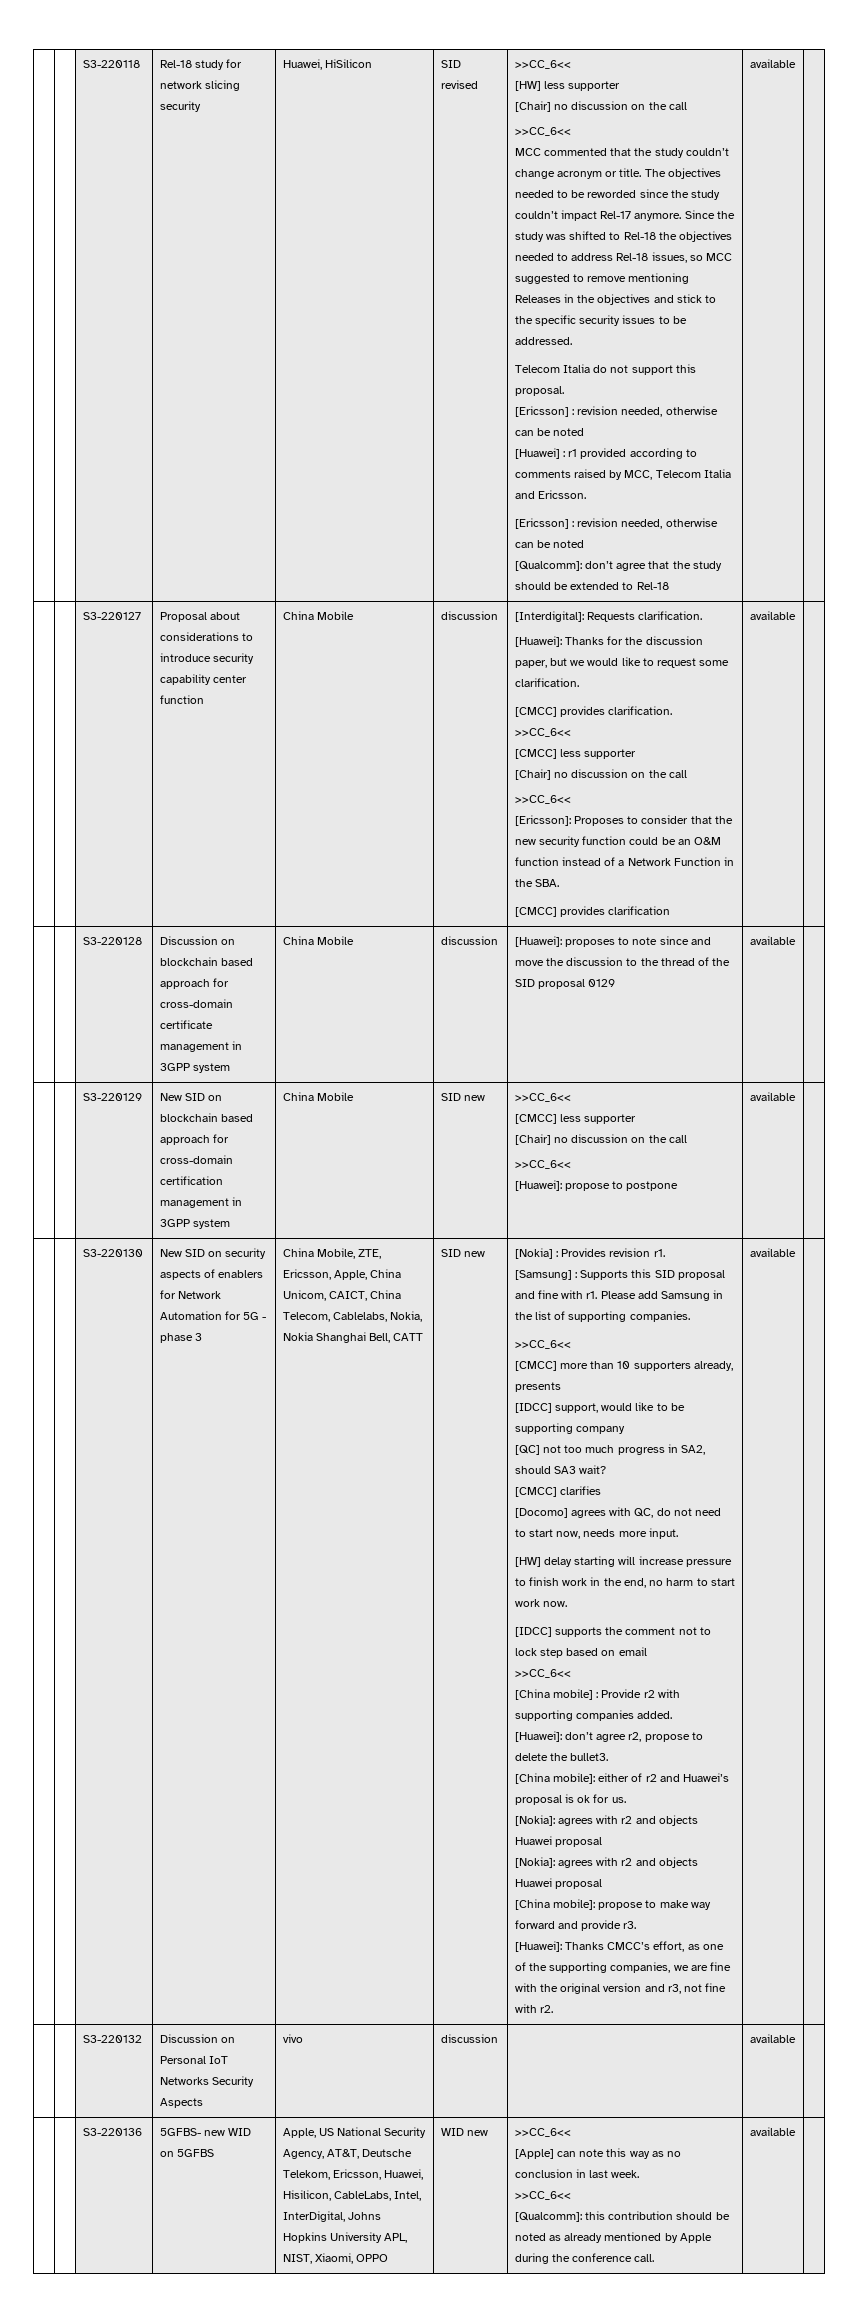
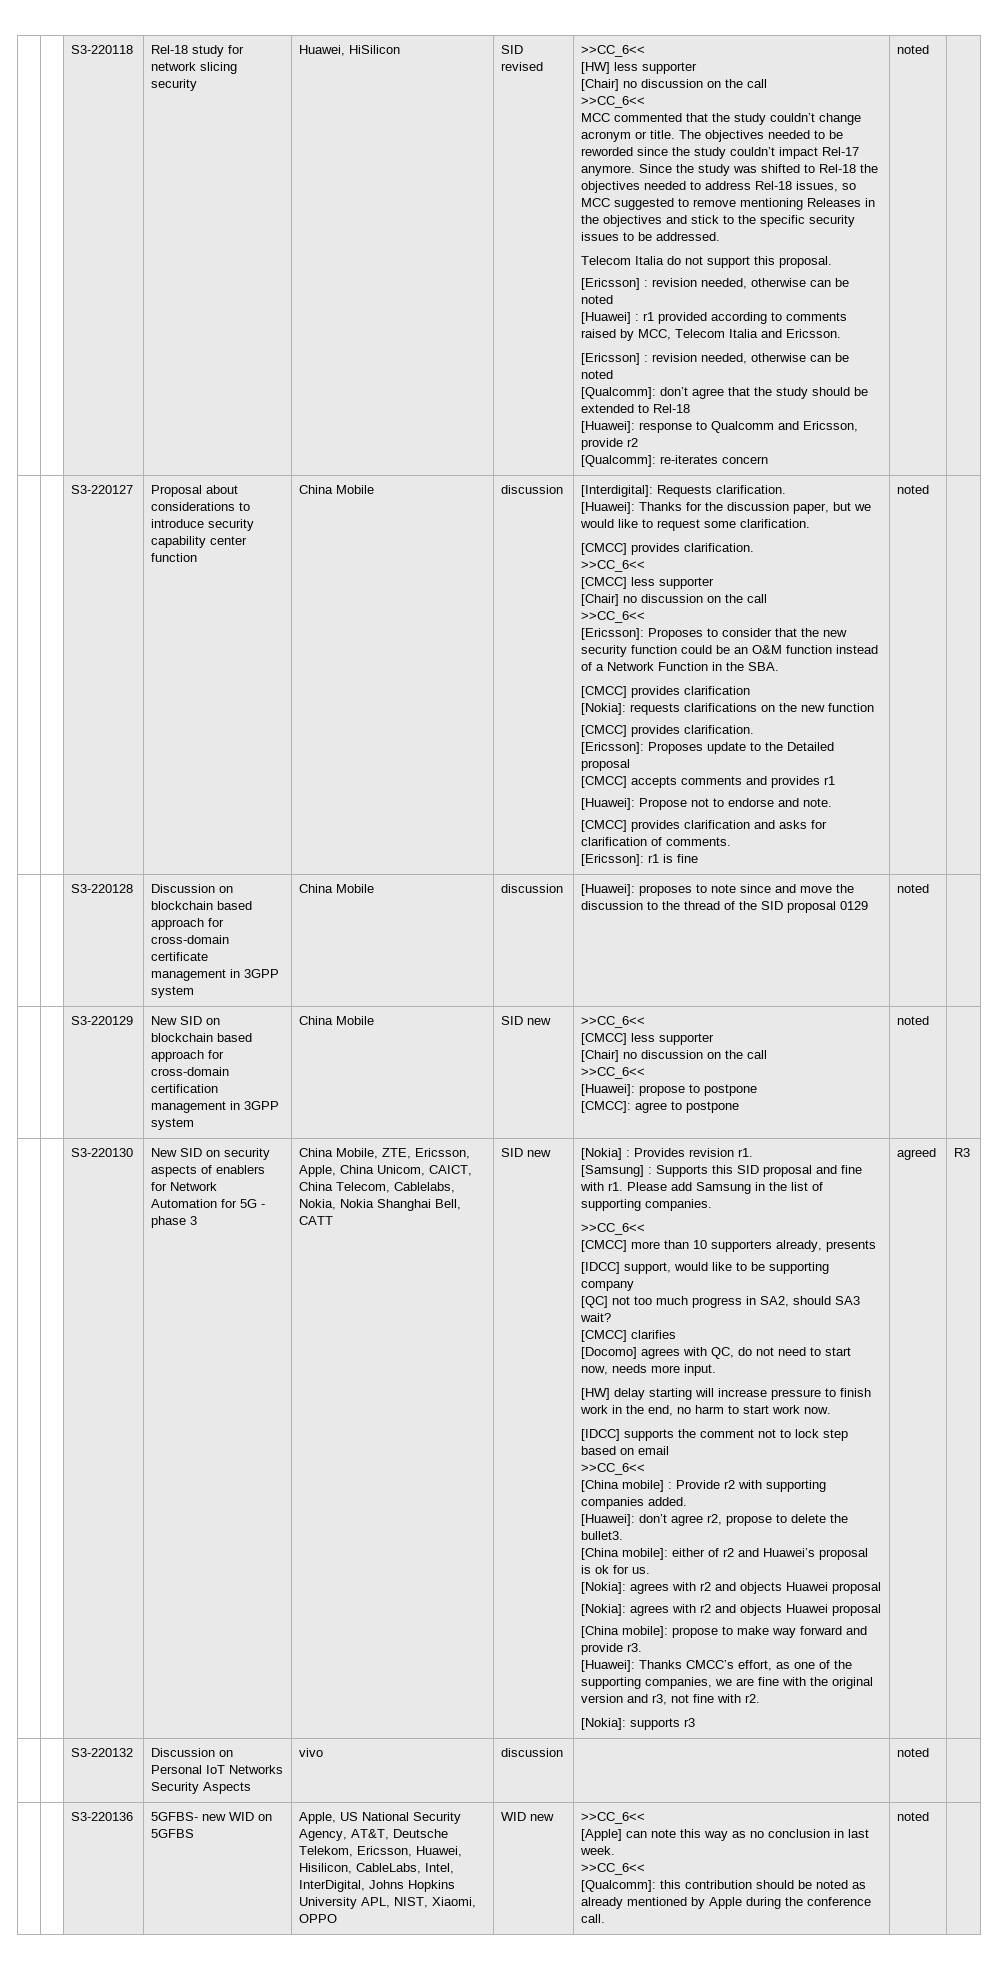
[749,59,796,68] | available -> [581,421,859,433] [581,438,639,450] [581,455,769,467] [897,45,930,54] // [Huawei]: response to Qualcomm and Ericsson, provide r2 // [Qualcomm]: re-iterates concern | noted
[749,611,796,620] | available -> [581,703,875,715] [581,725,755,737] [581,742,835,754] [581,759,631,771] [581,776,836,788] [581,798,833,810] [581,820,828,832] [581,837,732,846] [581,854,699,866] [897,485,930,494] // [Nokia]: requests clarifications on the new function // [CMCC] provides clarification. // [Ericsson]: Proposes update to the Detailed proposal // [CMCC] accepts comments and provides r1 // [Huawei]: Propose not to endorse and note. // [CMCC] provides clarification and asks for clarification of comments. // [Ericsson]: r1 is fine | noted
[749,936,796,945] available -> [897,884,930,893] noted
[749,1092,796,1101] | available -> [581,1101,740,1113] [897,1016,930,1025] // [CMCC]: agree to postpone | noted
[749,1248,796,1257] | available | -> [581,1718,696,1730] [897,1148,937,1160] [954,1148,971,1157] // [Nokia]: supports r3 | agreed | R3
[749,2034,796,2043] available -> [897,1748,930,1757] noted
[749,2127,796,2136] available -> [897,1812,930,1821] noted

